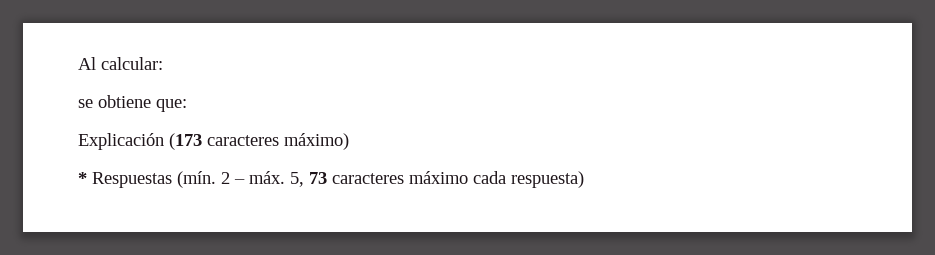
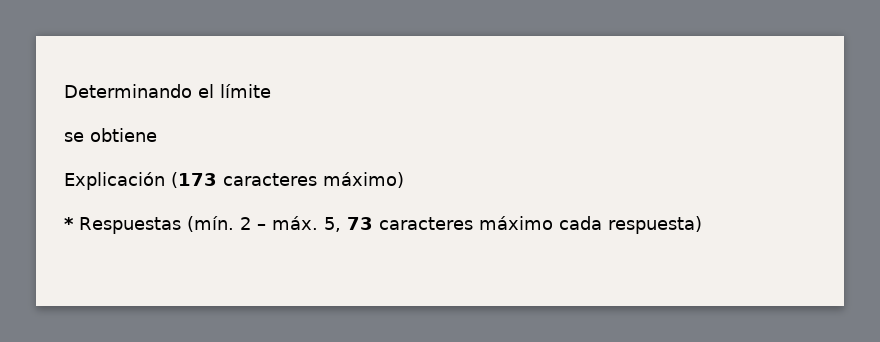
[78,57,163,70] Al calcular: -> [64,84,271,98] Determinando el límite
[156,99,187,112] que: -> (157, 135) none

